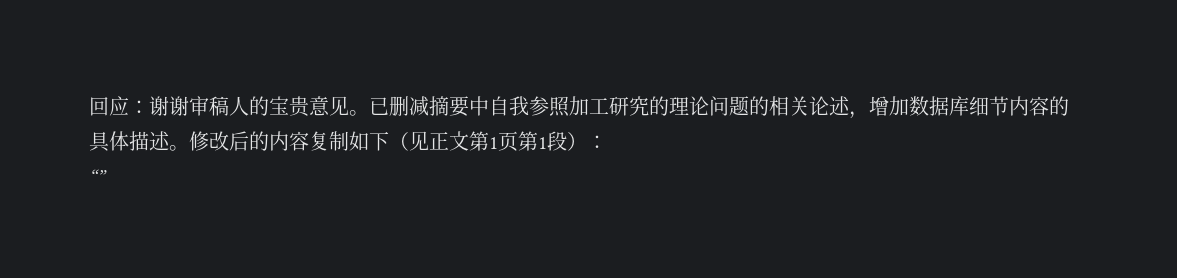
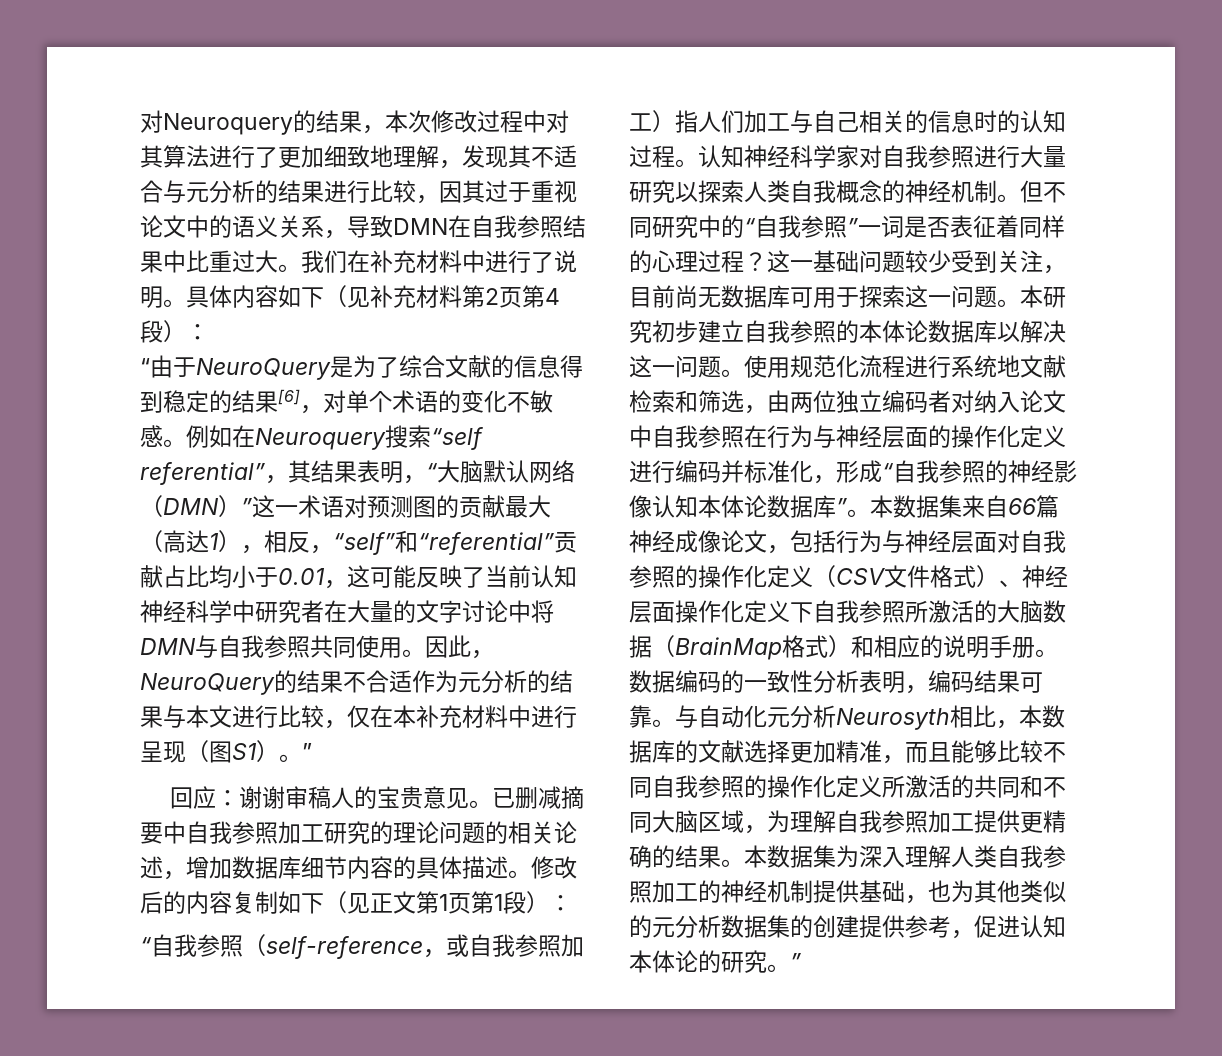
(89, 106) none -> [140,110,569,135] [140,145,577,169] [140,180,577,204] [140,215,586,239] [140,250,577,273] [140,285,560,308] [140,320,209,343] [140,355,583,380] [140,389,300,413] [300,390,553,414] [140,425,484,450] [140,460,575,485] [140,495,551,518] [140,530,577,555] [140,565,577,589] [140,600,554,623] [140,635,494,659] [140,670,573,695] [140,705,577,729] [140,740,312,763] 对Neuroquery的结果，本次修改过程中对其算法进行了更加细致地理解，发现其不适合与元分析的结果进行比较，因其过于重视论文中的语义关系，导致DMN在自我参照结果中比重过大。我们在补充材料中进行了说明。具体内容如下（见补充材料第2页第4段）： // “由于NeuroQuery是为了综合文献的信息得到稳定的结果[6]，对单个术语的变化不敏感。例如在Neuroquery搜索“self referential”，其结果表明，“大脑默认网络（DMN）”这一术语对预测图的贡献最大（高达1），相反，“self”和“referential”贡献占比均小于0.01，这可能反映了当前认知神经科学中研究者在大量的文字讨论中将DMN与自我参照共同使用。因此，NeuroQuery的结果不合适作为元分析的结果与本文进行比较，仅在本补充材料中进行呈现（图S1）。” //
[89,169,107,184] “” -> [140,934,584,959] [629,110,1066,133] [629,145,1066,168] [629,180,1066,203] [629,215,1065,238] [629,250,1066,274] [629,285,1066,308] [629,320,1066,343] [629,355,1066,378] [629,390,1066,414] [629,425,1066,448] [629,460,1077,484] [629,495,1059,518] [629,530,1066,554] [629,565,1068,588] [629,600,1066,623] [629,635,1058,660] [629,670,1043,694] [629,705,1065,730] [629,740,1066,764] [629,775,1066,798] [629,810,1066,834] [629,845,1066,868] [629,880,1066,904] [629,915,1066,939] [629,950,801,973] “自我参照（self-reference，或自我参照加工）指人们加工与自己相关的信息时的认知过程。认知神经科学家对自我参照进行大量研究以探索人类自我概念的神经机制。但不同研究中的“自我参照”一词是否表征着同样的心理过程？这一基础问题较少受到关注，目前尚无数据库可用于探索这一问题。本研究初步建立自我参照的本体论数据库以解决这一问题。使用规范化流程进行系统地文献检索和筛选，由两位独立编码者对纳入论文中自我参照在行为与神经层面的操作化定义进行编码并标准化，形成“自我参照的神经影像认知本体论数据库”。本数据集来自66篇神经成像论文，包括行为与神经层面对自我参照的操作化定义（CSV文件格式）、神经层面操作化定义下自我参照所激活的大脑数据（BrainMap格式）和相应的说明手册。数据编码的一致性分析表明，编码结果可靠。与自动化元分析Neurosyth相比，本数据库的文献选择更加精准，而且能够比较不同自我参照的操作化定义所激活的共同和不同大脑区域，为理解自我参照加工提供更精确的结果。本数据集为深入理解人类自我参照加工的神经机制提供基础，也为其他类似的元分析数据集的创建提供参考，促进认知本体论的研究。”

